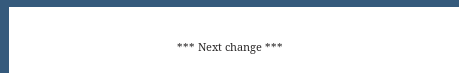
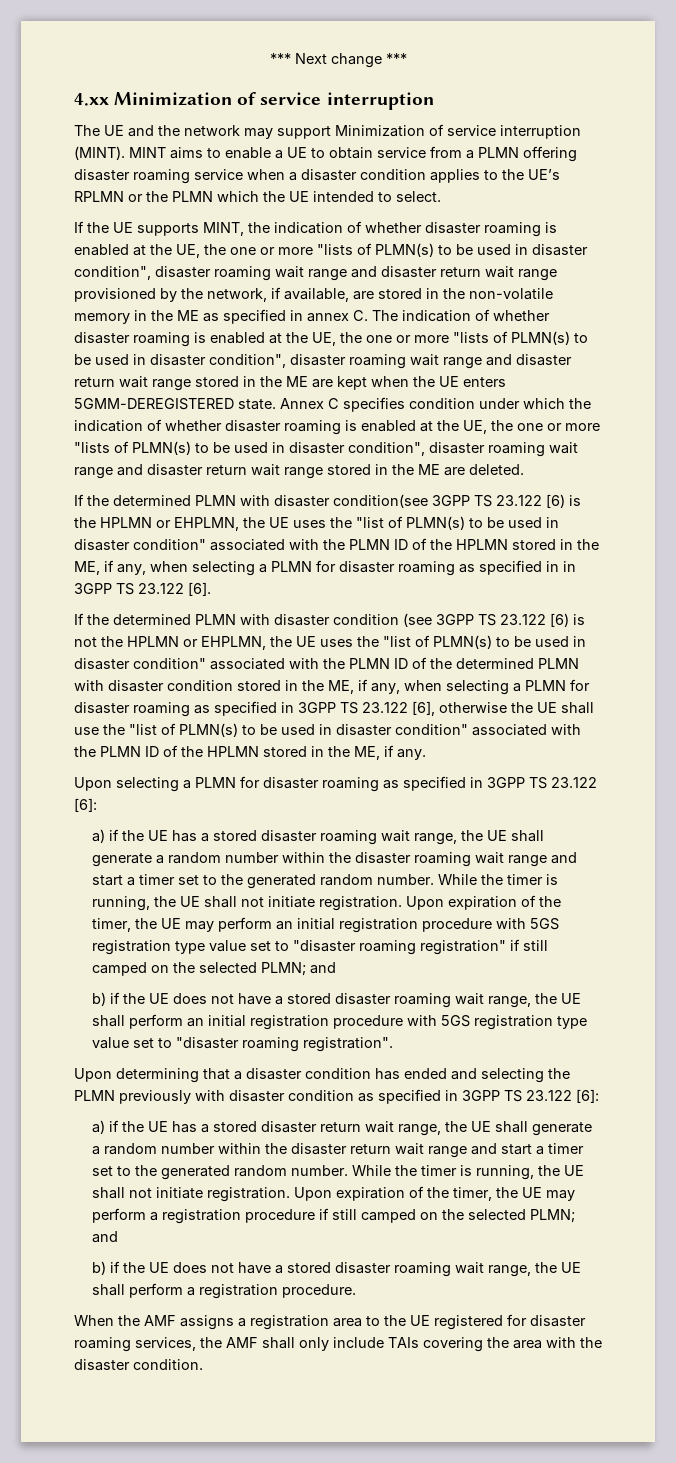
(283, 47) none -> [74,92,434,110] [74,124,581,139] [74,146,577,162] [74,169,560,184] [74,191,441,202] [74,221,557,237] [74,243,588,258] [74,266,557,281] [74,287,553,302] [74,309,550,324] [74,331,588,347] [74,354,572,369] [74,376,506,391] [74,397,591,412] [74,419,600,435] [74,441,578,457] [74,464,524,479] [74,494,581,508] [74,516,559,531] [74,538,599,551] [74,560,576,576] [74,582,211,596] [74,613,585,627] [74,635,586,650] [74,657,579,670] [74,679,590,695] [74,701,594,717] [74,723,581,737] [74,745,426,760] [74,776,597,792] [74,798,97,812] [91,829,544,845] [91,852,577,867] [91,874,558,889] [91,895,561,911] [91,917,559,933] [91,939,548,955] [91,962,336,976] [91,992,581,1008] [91,1014,587,1030] [91,1037,393,1052] [74,1068,570,1083] [74,1089,599,1104] [91,1120,592,1136] [91,1143,584,1158] [91,1165,584,1180] [91,1186,575,1202] [91,1208,575,1224] [91,1231,118,1243] [91,1261,581,1277] [91,1283,356,1299] [74,1314,586,1330] [74,1337,602,1352] [74,1359,203,1371] // 4.xx Minimization of service interruption // The UE and the network may support Minimization of service interruption (MINT). MINT aims to enable a UE to obtain service from a PLMN offering disaster roaming service when a disaster condition applies to the UE’s RPLMN or the PLMN which the UE intended to select. // If the UE supports MINT, the indication of whether disaster roaming is enabled at the UE, the one or more "lists of PLMN(s) to be used in disaster condition", disaster roaming wait range and disaster return wait range provisioned by the network, if available, are stored in the non-volatile memory in the ME as specified in annex C. The indication of whether disaster roaming is enabled at the UE, the one or more "lists of PLMN(s) to be used in disaster condition", disaster roaming wait range and disaster return wait range stored in the ME are kept when the UE enters 5GMM-DEREGISTERED state. Annex C specifies condition under which the indication of whether disaster roaming is enabled at the UE, the one or more "lists of PLMN(s) to be used in disaster condition", disaster roaming wait range and disaster return wait range stored in the ME are deleted. // If the determined PLMN with disaster condition(see 3GPP TS 23.122 [6) is the HPLMN or EHPLMN, the UE uses the "list of PLMN(s) to be used in disaster condition" associated with the PLMN ID of the HPLMN stored in the ME, if any, when selecting a PLMN for disaster roaming as specified in in 3GPP TS 23.122 [6]. // If the determined PLMN with disaster condition (see 3GPP TS 23.122 [6) is not the HPLMN or EHPLMN, the UE uses the "list of PLMN(s) to be used in disaster condition" associated with the PLMN ID of the determined PLMN with disaster condition stored in the ME, if any, when selecting a PLMN for disaster roaming as specified in 3GPP TS 23.122 [6], otherwise the UE shall use the "list of PLMN(s) to be used in disaster condition" associated with the PLMN ID of the HPLMN stored in the ME, if any. // Upon selecting a PLMN for disaster roaming as specified in 3GPP TS 23.122 [6]: // a) if the UE has a stored disaster roaming wait range, the UE shall generate a random number within the disaster roaming wait range and start a timer set to the generated random number. While the timer is running, the UE shall not initiate registration. Upon expiration of the timer, the UE may perform an initial registration procedure with 5GS registration type value set to "disaster roaming registration" if still camped on the selected PLMN; and // b) if the UE does not have a stored disaster roaming wait range, the UE shall perform an initial registration procedure with 5GS registration type value set to "disaster roaming registration". // Upon determining that a disaster condition has ended and selecting the PLMN previously with disaster condition as specified in 3GPP TS 23.122 [6]: // a) if the UE has a stored disaster return wait range, the UE shall generate a random number within the disaster return wait range and start a timer set to the generated random number. While the timer is running, the UE shall not initiate registration. Upon expiration of the timer, the UE may perform a registration procedure if still camped on the selected PLMN; and // b) if the UE does not have a stored disaster roaming wait range, the UE shall perform a registration procedure. // When the AMF assigns a registration area to the UE registered for disaster roaming services, the AMF shall only include TAIs covering the area with the disaster condition.

